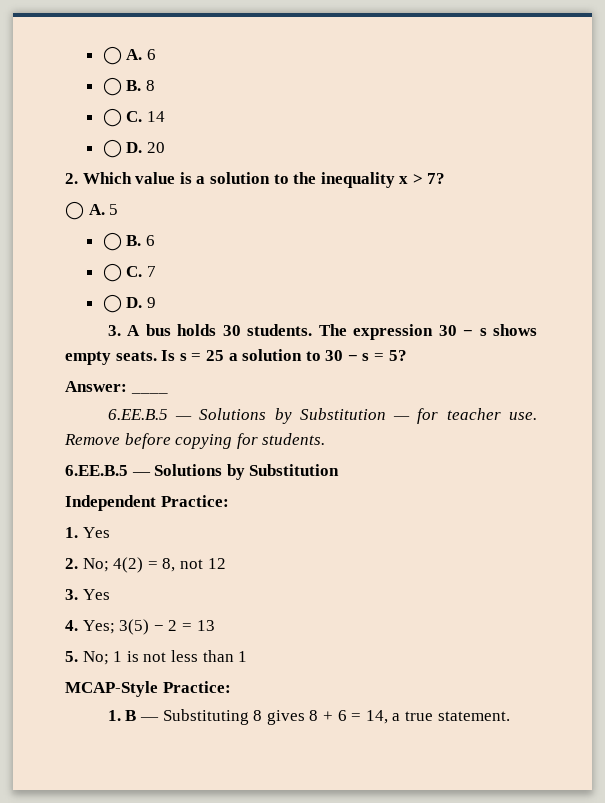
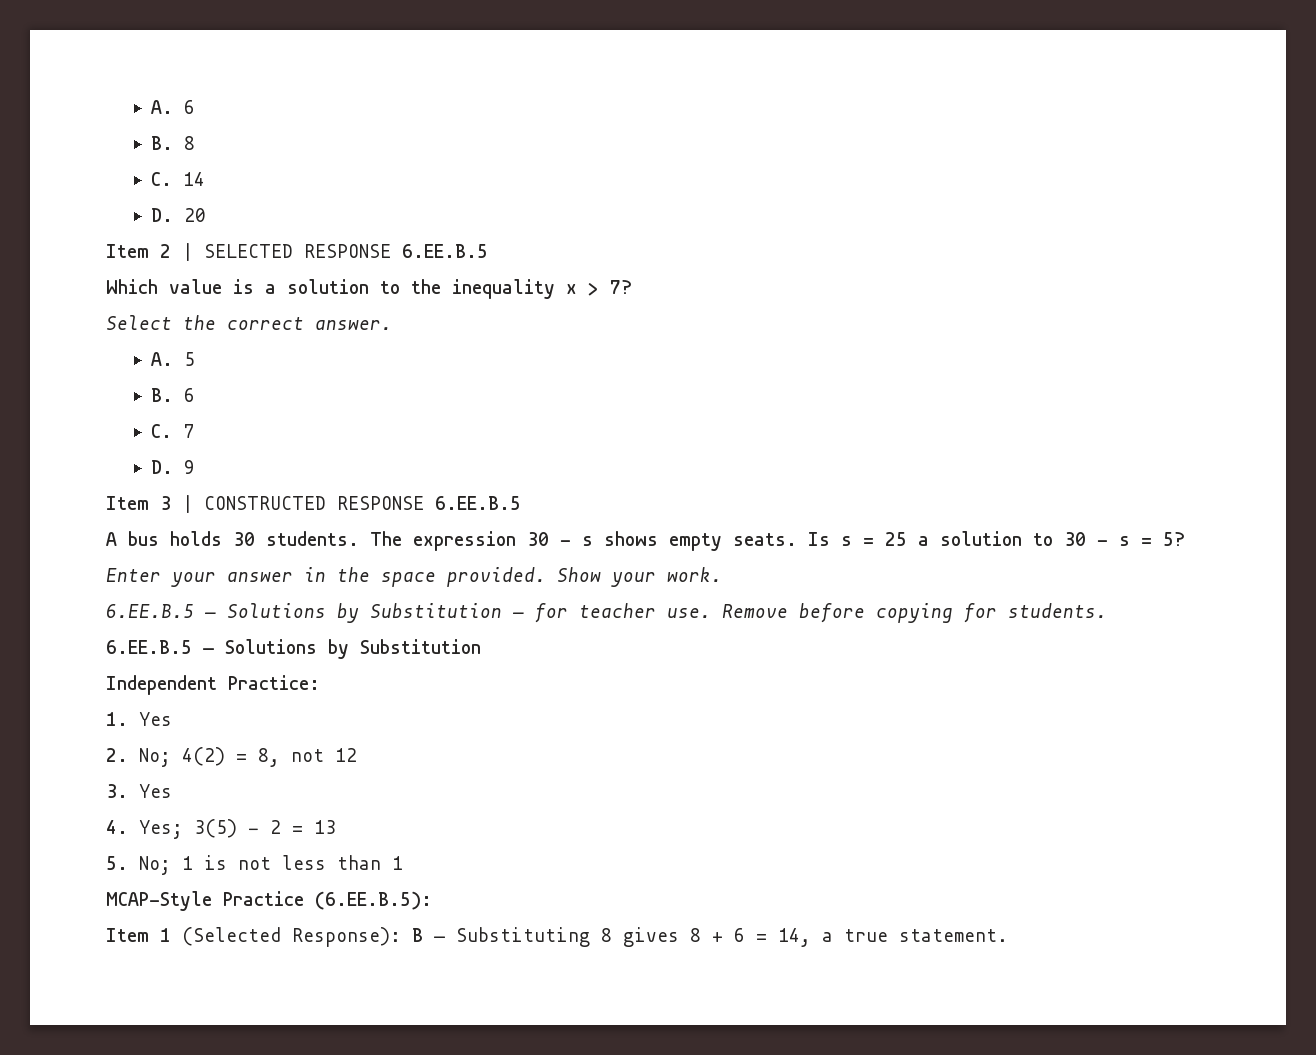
[102,46,122,65] ◯ -> (151, 107) none
[102,77,122,96] ◯ -> (196, 107) none
[102,108,122,127] ◯ -> (196, 143) none
[102,139,122,158] ◯ -> (206, 179) none
[65,173,78,184] 2. -> [106,243,488,261] Item 2 | SELECTED RESPONSE 6.EE.B.5 //
[65,201,84,220] ◯ -> [106,315,392,330] Select the correct answer. //
[102,232,122,251] ◯ -> (196, 359) none
[102,263,122,282] ◯ -> (196, 395) none
[102,294,122,313] ◯ -> (195, 431) none
[107,325,121,336] 3. -> [106,495,521,513] Item 3 | CONSTRUCTED RESPONSE 6.EE.B.5 //
[65,381,127,392] [130,392,168,394] Answer: ____ -> [106,567,722,587] Enter your answer in the space provided. Show your work.
[162,681,231,693] [107,710,121,721] Practice: // 1. -> [223,891,432,910] [106,927,401,947] Practice (6.EE.B.5): // Item 1 (Selected Response):

